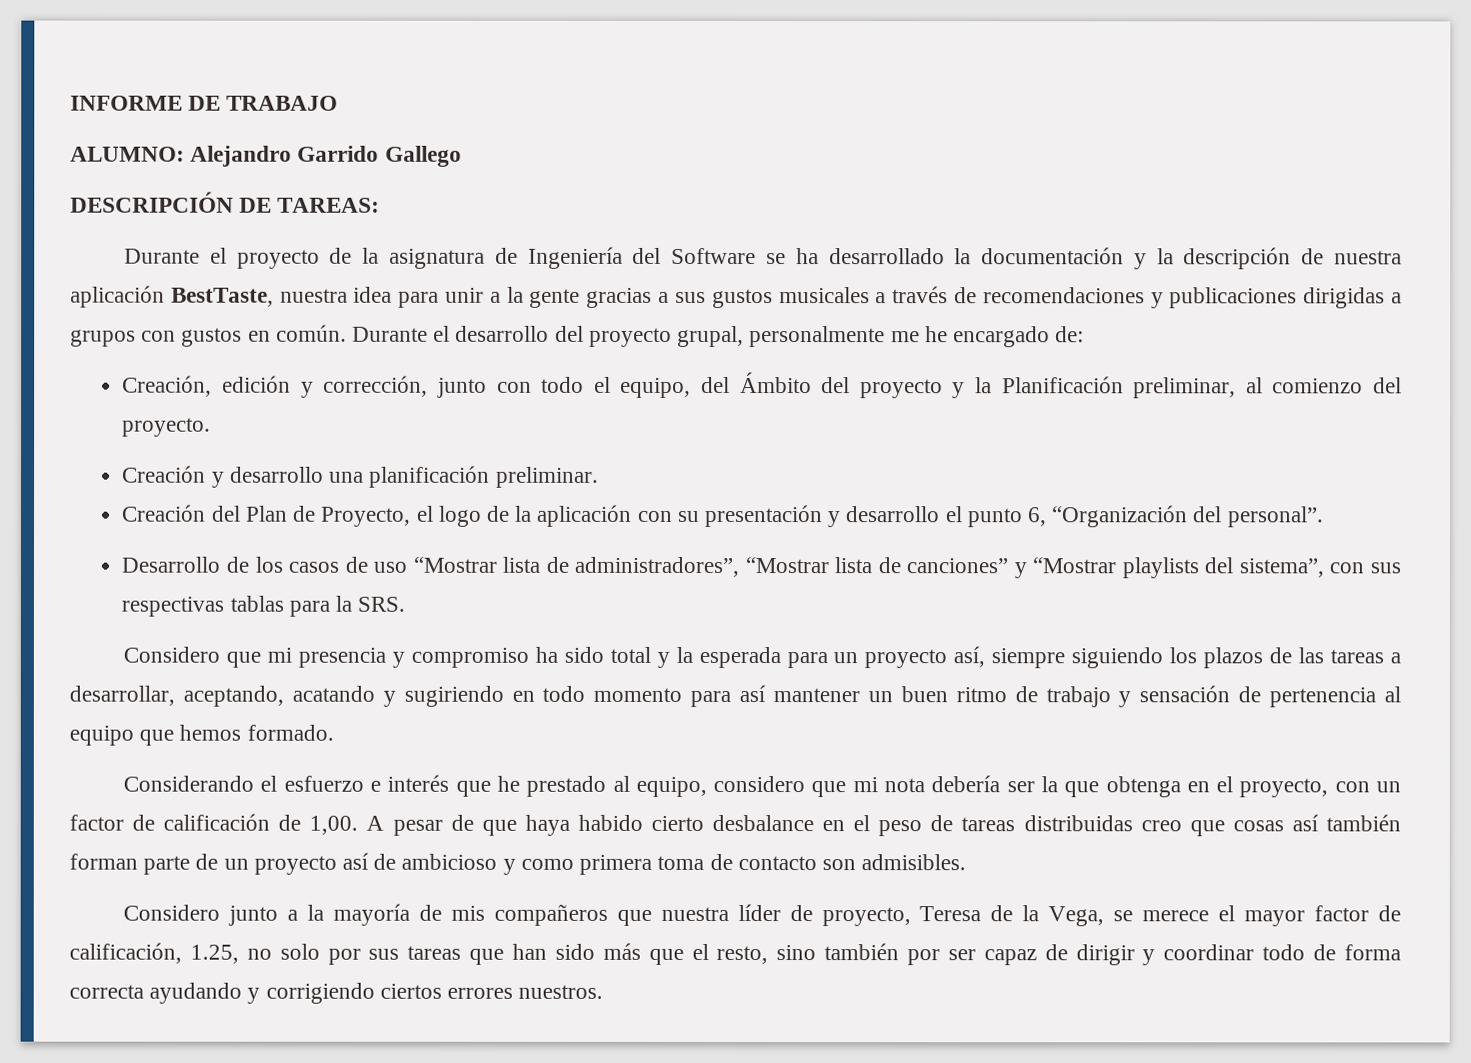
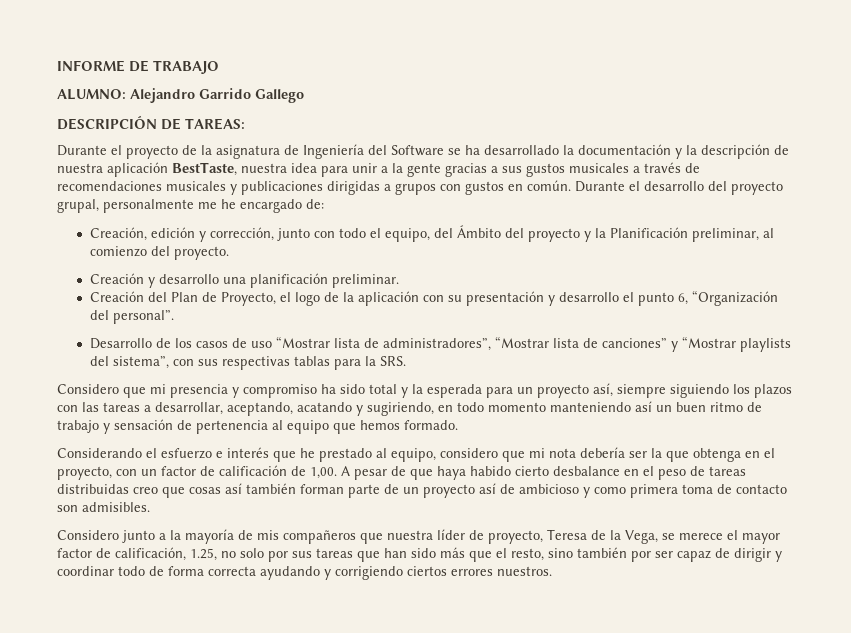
(1145, 295) none -> [166,181,226,191] musicales
[1269,647,1293,664] de -> [57,405,78,412] con
[403,685,504,707] sugiriendo -> [367,402,434,416] sugiriendo,
[690,685,860,707] para así mantener -> [550,401,652,412] manteniendo así

